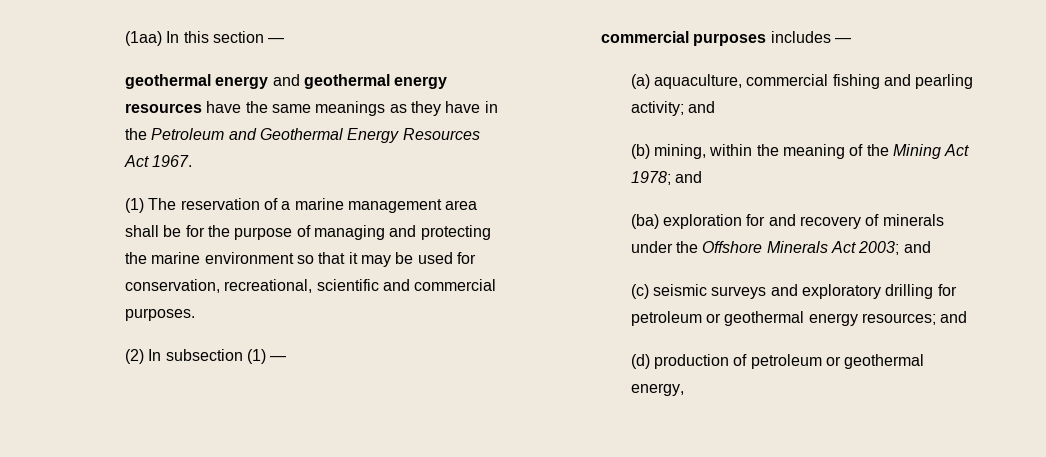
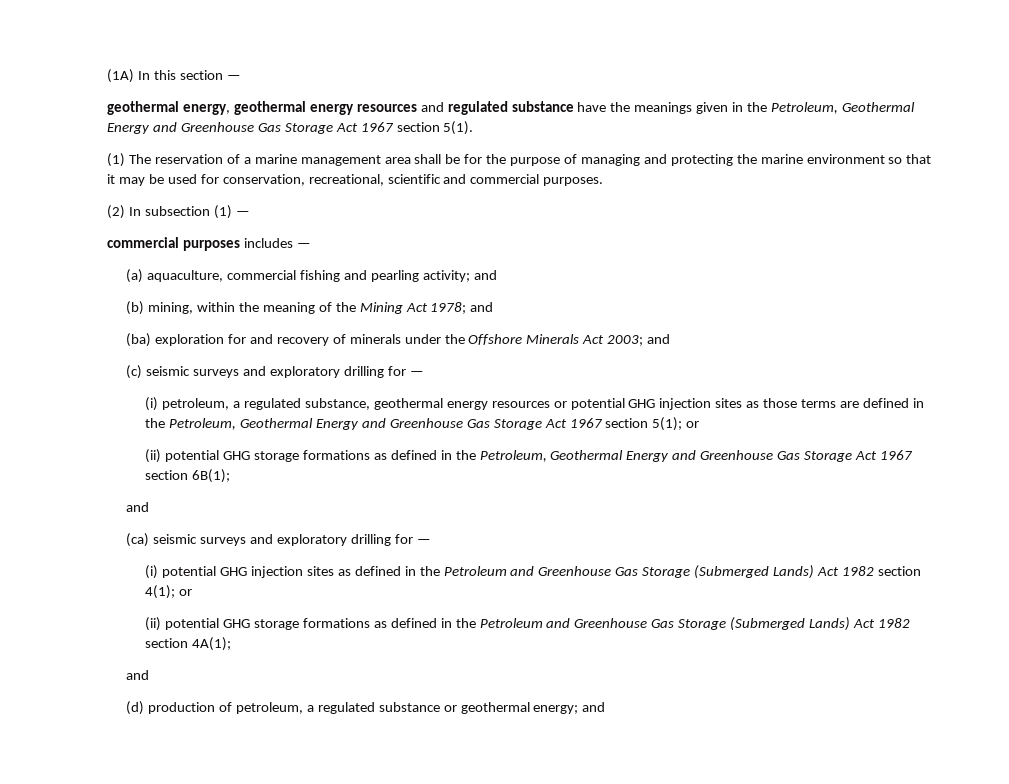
[125,31,163,46] (1aa) -> [107,69,135,83] (1A)
[215,74,448,89] [125,101,498,116] [125,128,480,143] [124,155,193,167] energy and geothermal energy resources have the same meanings as they have in the Petroleum and Geothermal Energy Resources Act 1967. -> [183,101,915,115] [107,121,474,135] energy, geothermal energy resources and regulated substance have the meanings given in the Petroleum, Geothermal Energy and Greenhouse Gas Storage Act 1967 section 5(1).
[630,311,968,326] [630,354,925,369] [630,383,684,396] petroleum or geothermal energy resources; and // (d) production of petroleum or geothermal energy, -> [409,371,424,376] [145,397,924,411] [145,417,700,431] [145,449,913,463] [145,469,231,483] [126,502,150,512] [126,533,431,547] [145,565,921,579] [145,585,193,599] [145,617,910,631] [145,637,232,651] [126,670,150,680] [126,701,606,715] — // (i) petroleum, a regulated substance, geothermal energy resources or potential GHG injection sites as those terms are defined in the Petroleum, Geothermal Energy and Greenhouse Gas Storage Act 1967 section 5(1); or // (ii) potential GHG storage formations as defined in the Petroleum, Geothermal Energy and Greenhouse Gas Storage Act 1967 section 6B(1); // and // (ca) seismic surveys and exploratory drilling for — // (i) potential GHG injection sites as defined in the Petroleum and Greenhouse Gas Storage (Submerged Lands) Act 1982 section 4(1); or // (ii) potential GHG storage formations as defined in the Petroleum and Greenhouse Gas Storage (Submerged Lands) Act 1982 section 4A(1); // and // (d) production of petroleum, a regulated substance or geothermal energy; and

